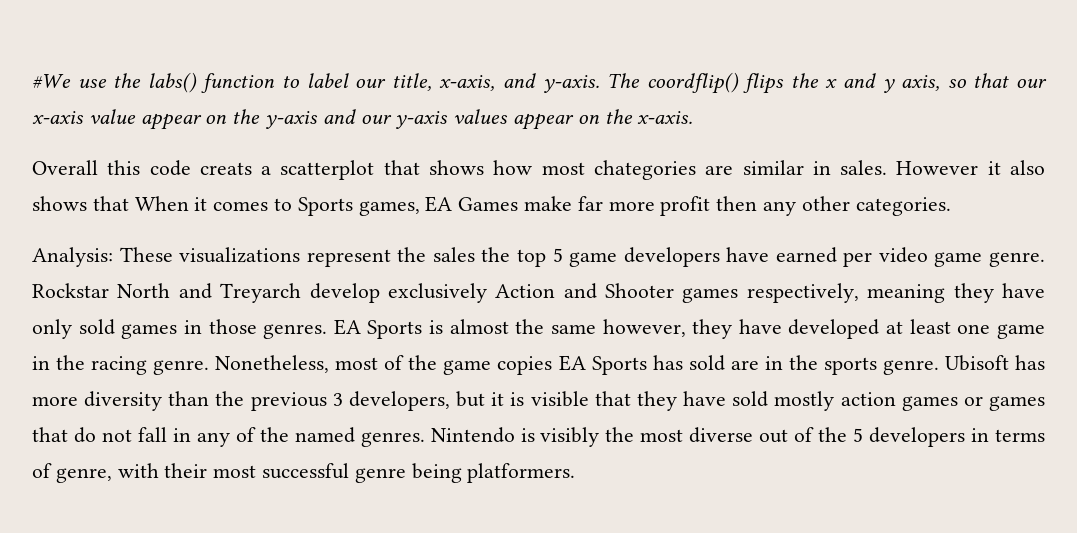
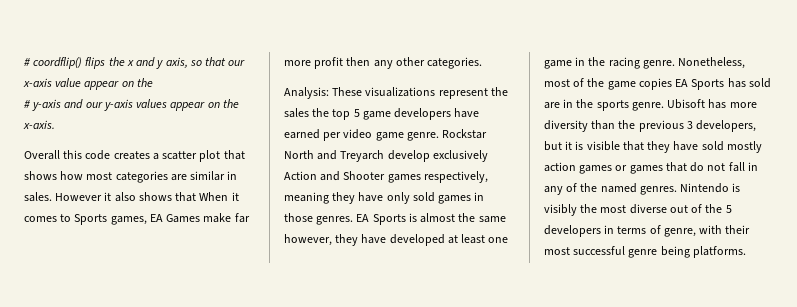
[32,72,641,93] #We use the labs() function to label our title, x-axis, and y-axis. The -> [24,58,30,66] #
(261, 116) none -> [24,100,30,108] // #
[199,160,375,180] creats a scatterplot -> [113,150,221,162] creates a scatter plot
[593,160,696,180] chategories -> [115,171,168,183] categories
[467,463,576,483] platformers. -> [692,246,746,258] platforms.

